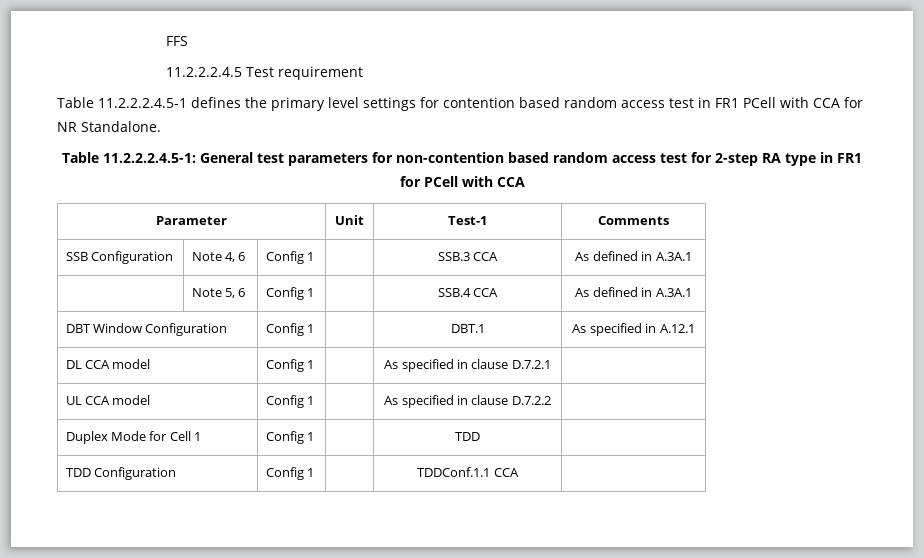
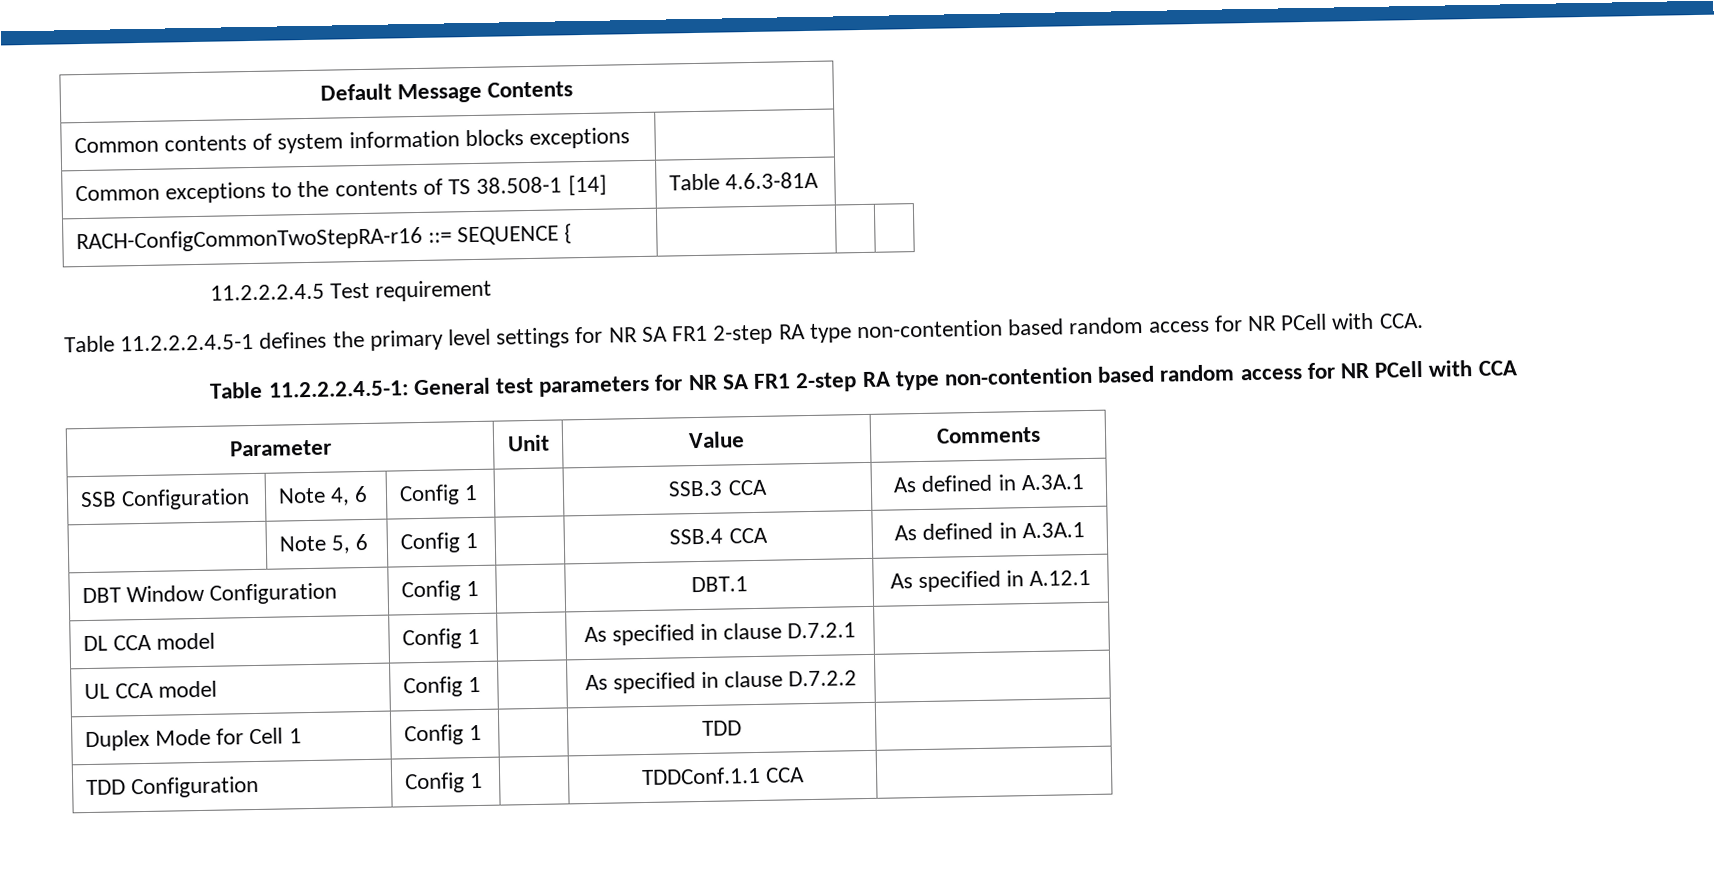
[165,36,188,46] FFS -> [319,81,574,104] [73,127,631,154] [74,174,607,204] [668,171,820,191] [75,223,573,254] Default Message Contents // Common contents of system information blocks exceptions | // Common exceptions to the contents of TS 38.508-1 [14] | Table 4.6.3-81A // RACH-ConfigCommonTwoStepRA-r16 ::= SEQUENCE { | | |
[442,97,863,108] [57,121,161,132] contention based random access test in FR1 PCell with CCA for NR Standalone. -> [608,312,1424,345] NR SA FR1 2-step RA type non-contention based random access for NR PCell with CCA.
[395,152,862,166] [399,176,421,187] non-contention based random access test for 2-step RA type in FR1 for -> [687,362,1370,393] NR SA FR1 2-step RA type non-contention based random access for NR
[448,216,487,225] Test-1 -> [688,431,745,449] Value

